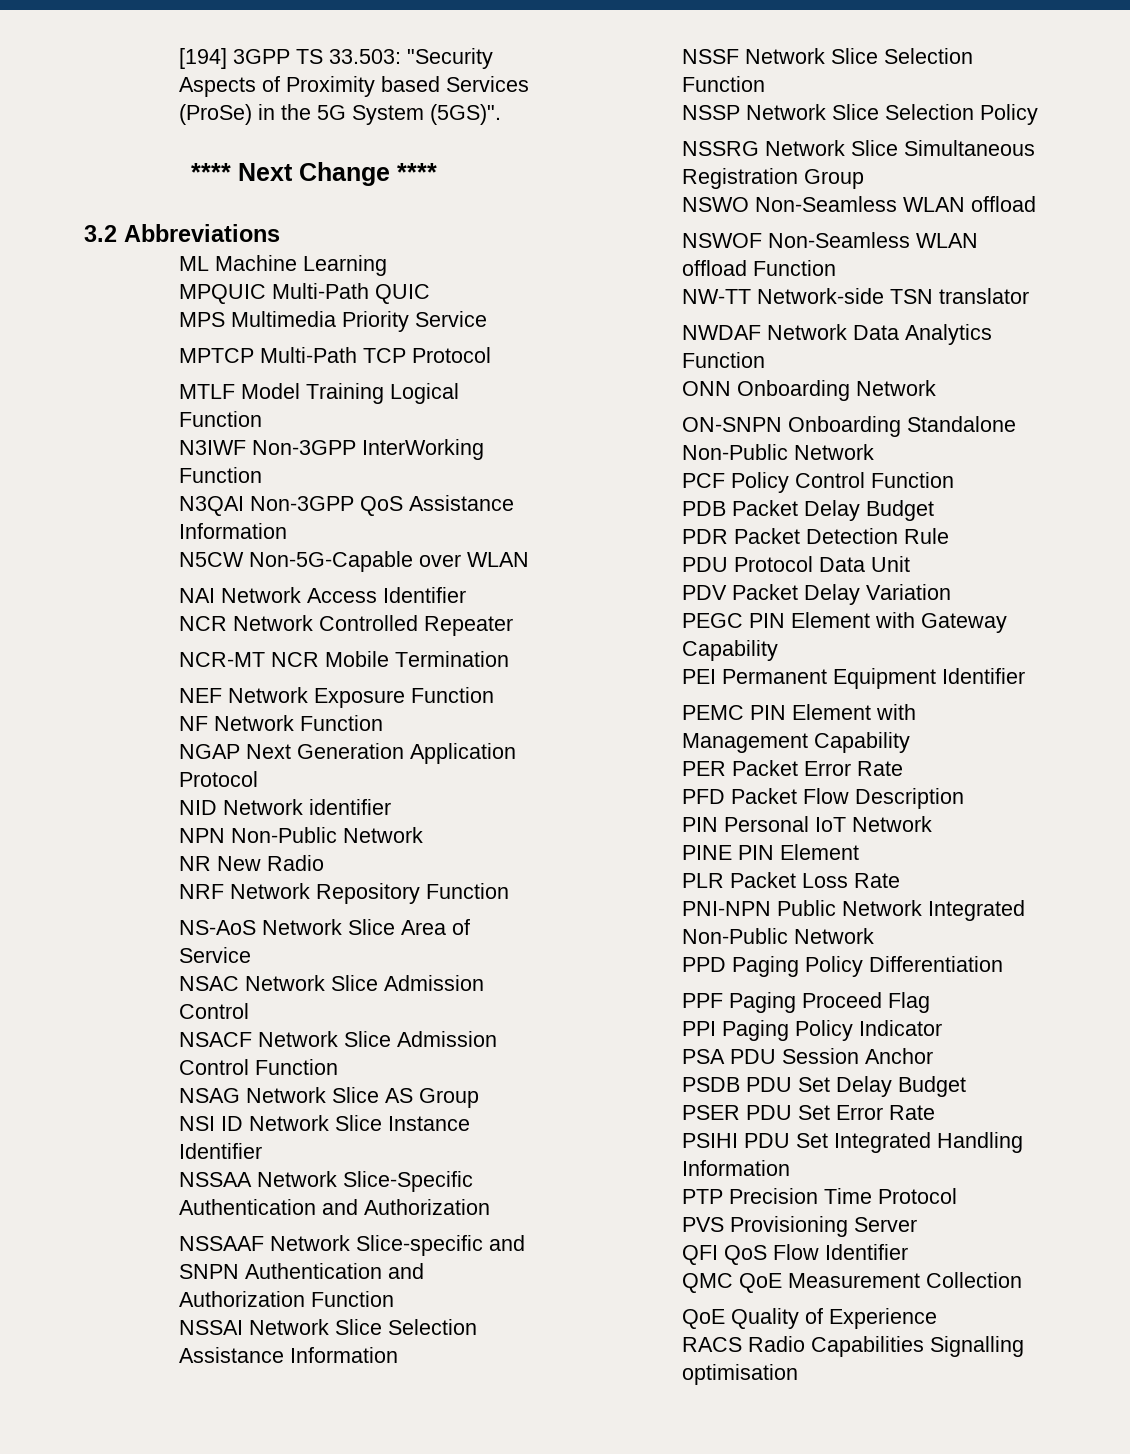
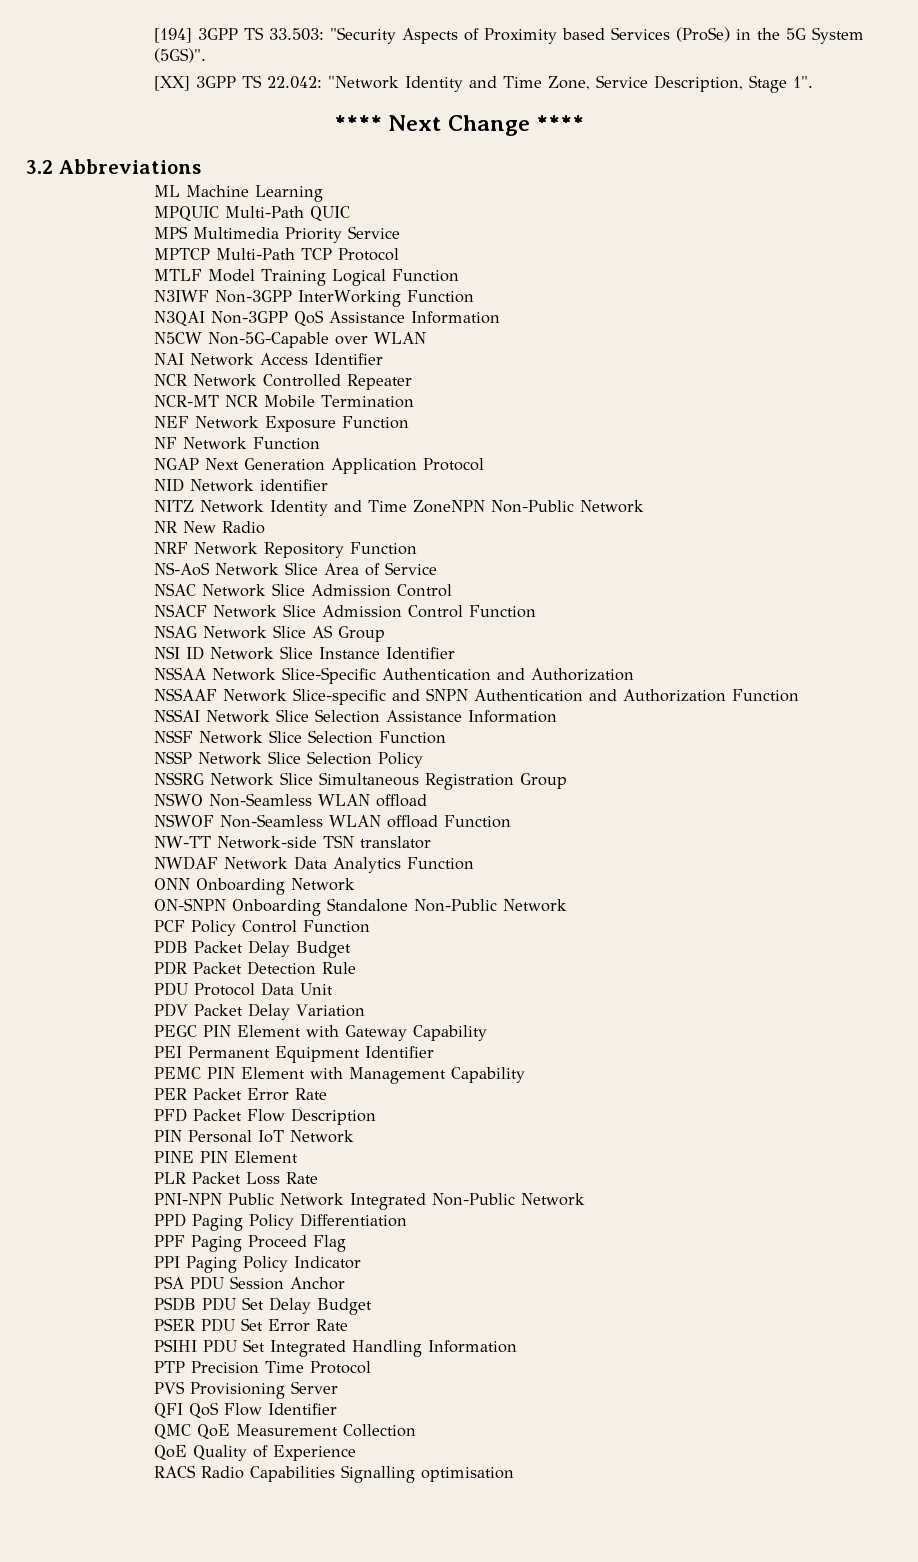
(501, 114) none -> [153,75,813,93] // [XX] 3GPP TS 22.042: "Network Identity and Time Zone, Service Description, Stage 1".
[178,828,225,843] NPN -> [153,500,485,516] NITZ Network Identity and Time ZoneNPN

